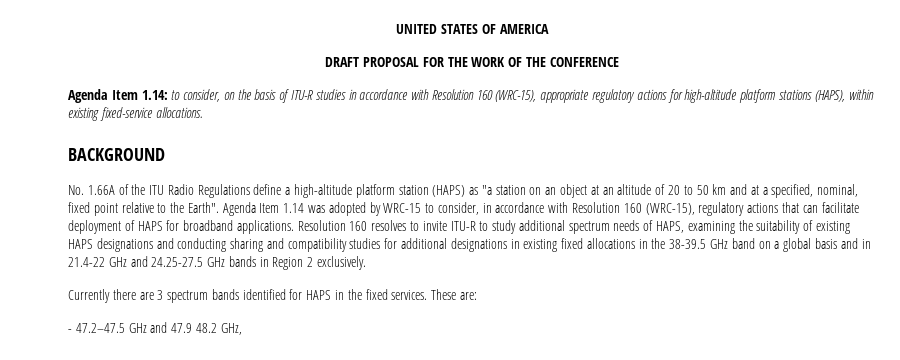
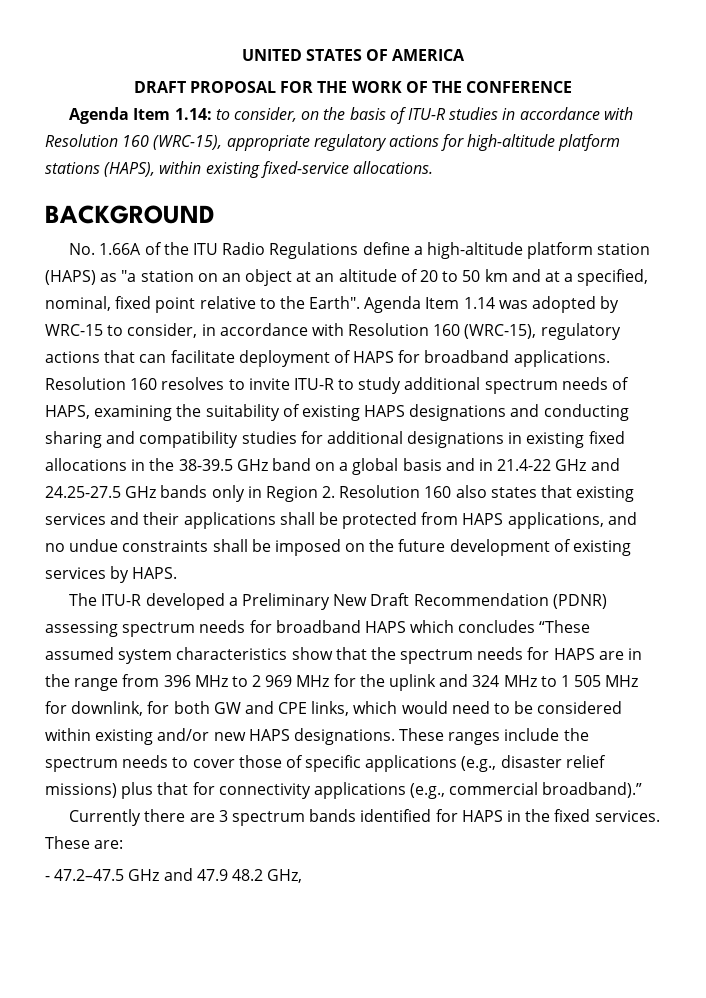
(256, 261) none -> [211,485,245,502] only
[307,256,367,270] 2 exclusively. -> [322,485,635,502] [45,512,637,529] [45,539,632,556] [45,566,178,583] [69,593,607,610] [45,620,591,637] [45,647,643,664] [45,674,639,691] [45,701,623,716] [45,728,589,745] [45,755,606,772] [45,782,643,799] 2. Resolution 160 also states that existing services and their applications shall be protected from HAPS applications, and no undue constraints shall be imposed on the future development of existing services by HAPS. // The ITU-R developed a Preliminary New Draft Recommendation (PDNR) assessing spectrum needs for broadband HAPS which concludes “These assumed system characteristics show that the spectrum needs for HAPS are in the range from 396 MHz to 2 969 MHz for the uplink and 324 MHz to 1 505 MHz for downlink, for both GW and CPE links, which would need to be considered within existing and/or new HAPS designations. These ranges include the spectrum needs to cover those of specific applications (e.g., disaster relief missions) plus that for connectivity applications (e.g., commercial broadband).”

